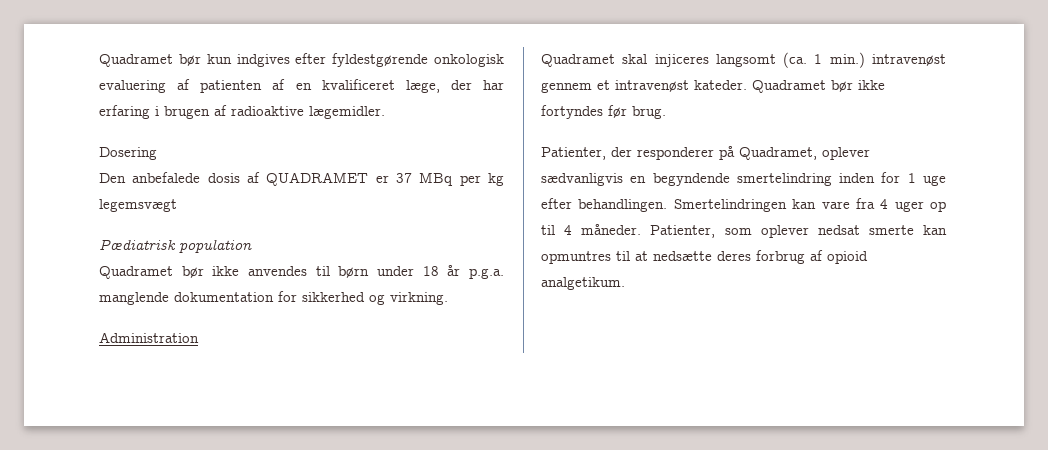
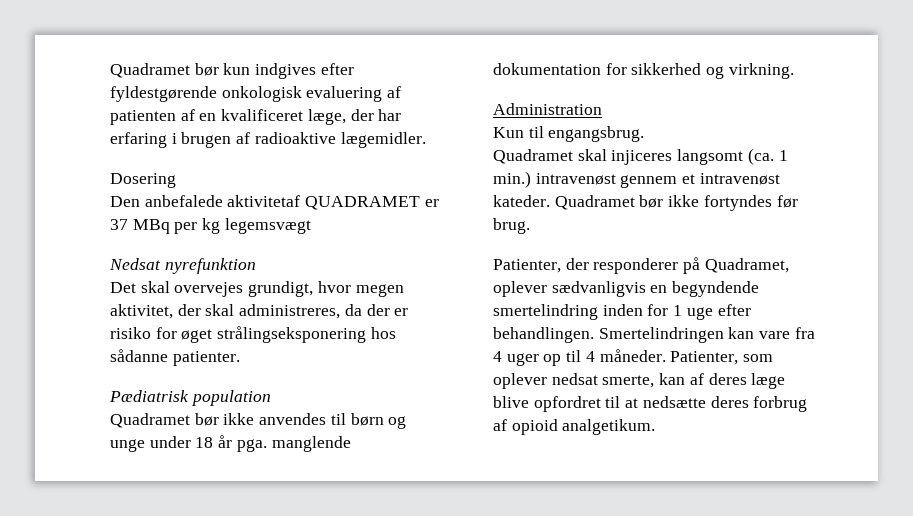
[207,172,260,183] dosis af -> [227,195,301,207] aktivitetaf
(177, 205) none -> [109,258,256,274] [110,281,404,297] [110,304,409,319] [110,326,396,343] [110,349,240,366] // Nedsat nyrefunktion // Det skal overvejes grundigt, hvor megen aktivitet, der skal administreres, da der er risiko for øget strålingseksponering hos sådanne patienter.
(370, 272) none -> [388,416,407,429] [110,439,145,452] og unge
[469,268,505,279] p.g.a. -> [236,439,267,452] pga.
(199, 337) none -> [493,126,645,142] // Kun til engangsbrug.
[868,225,947,235] [541,251,611,264] smerte kan opmuntres -> [602,373,786,389] [493,396,601,412] smerte, kan af deres læge blive opfordret

